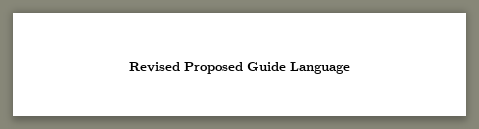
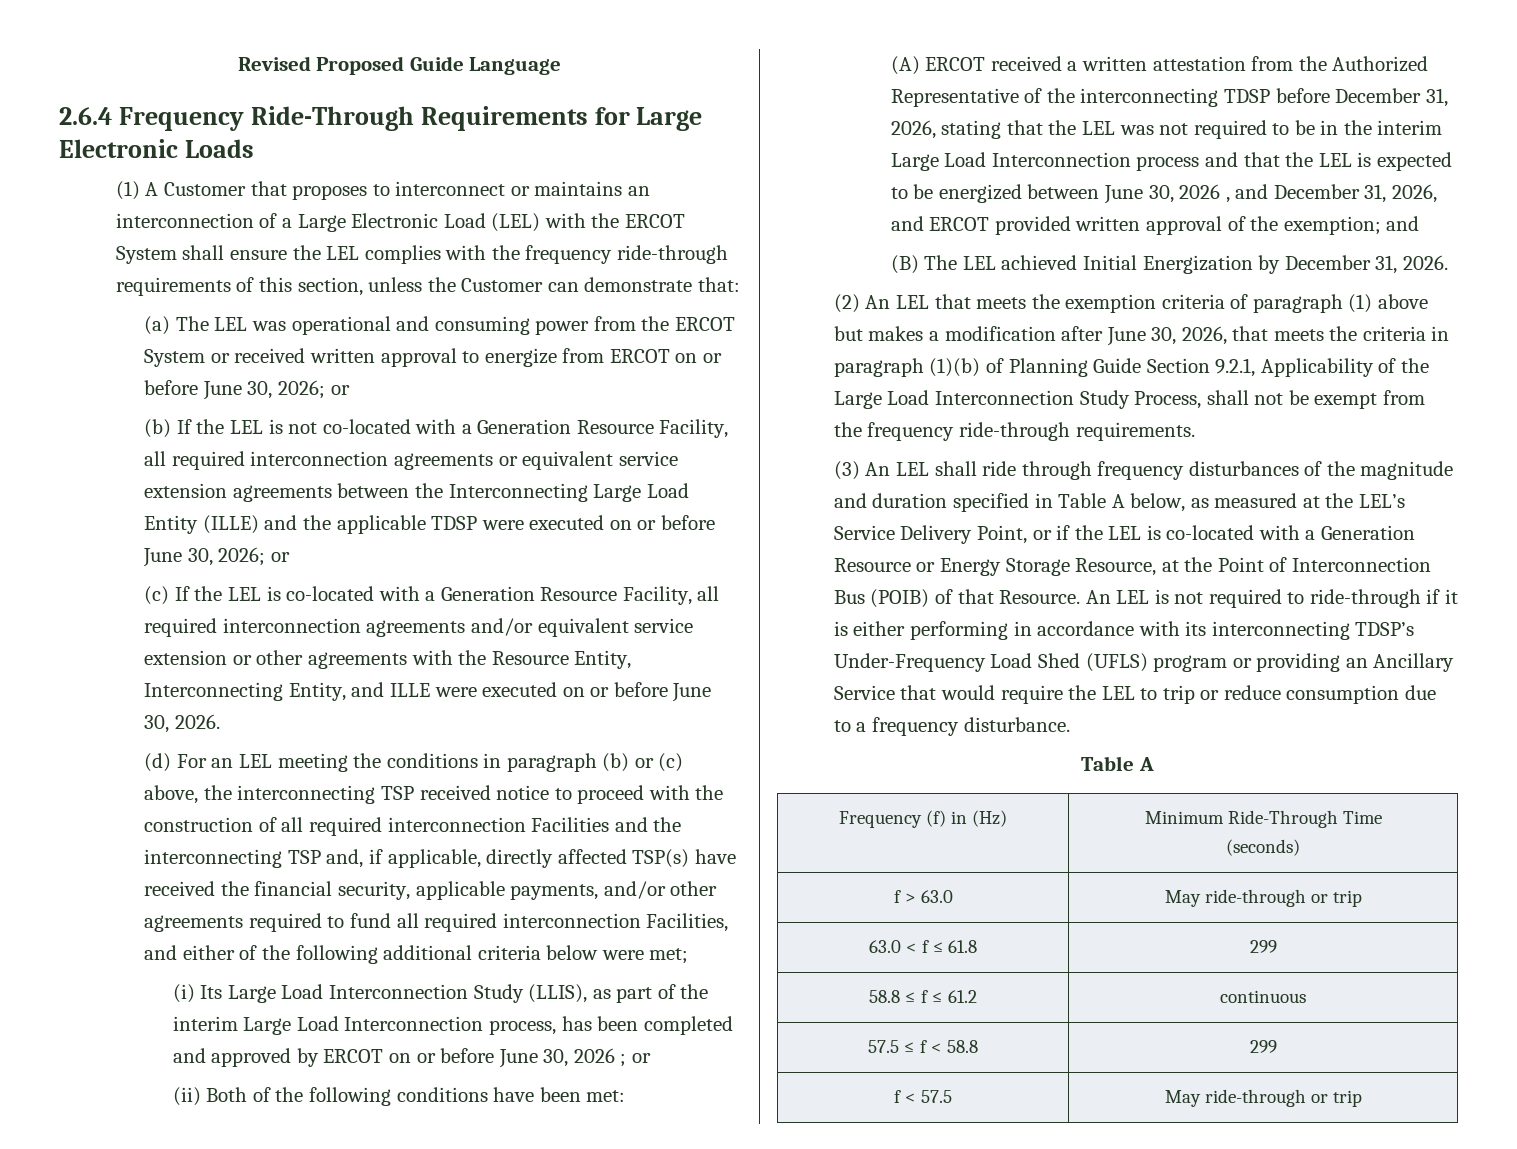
(350, 68) none -> [59,106,703,131] [59,139,254,158] [115,181,650,200] [115,213,685,232] [115,245,728,264] [115,277,740,296] [144,316,735,335] [144,348,722,367] [144,380,350,400] [144,419,729,438] [144,451,678,470] [144,483,689,502] [144,515,715,534] [143,547,291,567] [144,586,720,605] [144,618,694,637] [144,650,632,669] [144,682,712,702] [144,714,220,733] [144,753,684,772] [144,785,724,804] [144,817,682,836] [144,849,736,868] [144,881,718,900] [144,913,729,932] [144,945,689,964] [172,984,709,1003] [172,1016,733,1035] [172,1048,651,1068] [172,1087,626,1106] [890,56,1429,75] [890,88,1448,107] [890,120,1443,139] [890,152,1452,171] [890,184,1437,204] [890,216,1420,235] [890,255,1448,274] [833,294,1428,313] [833,326,1450,346] [833,358,1429,377] [833,390,1425,409] [833,422,1195,441] [833,461,1454,480] [833,493,1405,512] [833,525,1415,544] [833,557,1431,576] [833,589,1458,608] [833,621,1415,640] [833,653,1455,672] [833,685,1436,704] [833,717,1070,736] [1081,756,1154,771] [839,810,1007,828] [1144,810,1382,828] [1226,839,1300,856] [893,890,953,903] [1164,889,1362,907] [868,940,978,953] [1249,940,1277,953] [869,990,977,1003] [1220,990,1306,1003] [868,1040,978,1053] [1249,1040,1277,1053] [894,1090,952,1103] [1164,1089,1362,1107] // 2.6.4 Frequency Ride-Through Requirements for Large Electronic Loads // (1) A Customer that proposes to interconnect or maintains an interconnection of a Large Electronic Load (LEL) with the ERCOT System shall ensure the LEL complies with the frequency ride-through requirements of this section, unless the Customer can demonstrate that: // (a) The LEL was operational and consuming power from the ERCOT System or received written approval to energize from ERCOT on or before June 30, 2026; or // (b) If the LEL is not co-located with a Generation Resource Facility, all required interconnection agreements or equivalent service extension agreements between the Interconnecting Large Load Entity (ILLE) and the applicable TDSP were executed on or before June 30, 2026; or // (c) If the LEL is co-located with a Generation Resource Facility, all required interconnection agreements and/or equivalent service extension or other agreements with the Resource Entity, Interconnecting Entity, and ILLE were executed on or before June 30, 2026. // (d) For an LEL meeting the conditions in paragraph (b) or (c) above, the interconnecting TSP received notice to proceed with the construction of all required interconnection Facilities and the interconnecting TSP and, if applicable, directly affected TSP(s) have received the financial security, applicable payments, and/or other agreements required to fund all required interconnection Facilities, and either of the following additional criteria below were met; // (i) Its Large Load Interconnection Study (LLIS), as part of the interim Large Load Interconnection process, has been completed and approved by ERCOT on or before June 30, 2026 ; or // (ii) Both of the following conditions have been met: // (A) ERCOT received a written attestation from the Authorized Representative of the interconnecting TDSP before December 31, 2026, stating that the LEL was not required to be in the interim Large Load Interconnection process and that the LEL is expected to be energized between June 30, 2026 , and December 31, 2026, and ERCOT provided written approval of the exemption; and // (B) The LEL achieved Initial Energization by December 31, 2026. // (2) An LEL that meets the exemption criteria of paragraph (1) above but makes a modification after June 30, 2026, that meets the criteria in paragraph (1)(b) of Planning Guide Section 9.2.1, Applicability of the Large Load Interconnection Study Process, shall not be exempt from the frequency ride-through requirements. // (3) An LEL shall ride through frequency disturbances of the magnitude and duration specified in Table A below, as measured at the LEL’s Service Delivery Point, or if the LEL is co-located with a Generation Resource or Energy Storage Resource, at the Point of Interconnection Bus (POIB) of that Resource. An LEL is not required to ride-through if it is either performing in accordance with its interconnecting TDSP’s Under-Frequency Load Shed (UFLS) program or providing an Ancillary Service that would require the LEL to trip or reduce consumption due to a frequency disturbance. // Table A // Frequency (f) in (Hz) | Minimum Ride-Through Time // (seconds) // f > 63.0 | May ride-through or trip // 63.0 < f ≤ 61.8 | 299 // 58.8 ≤ f ≤ 61.2 | continuous // 57.5 ≤ f < 58.8 | 299 // f < 57.5 | May ride-through or trip

